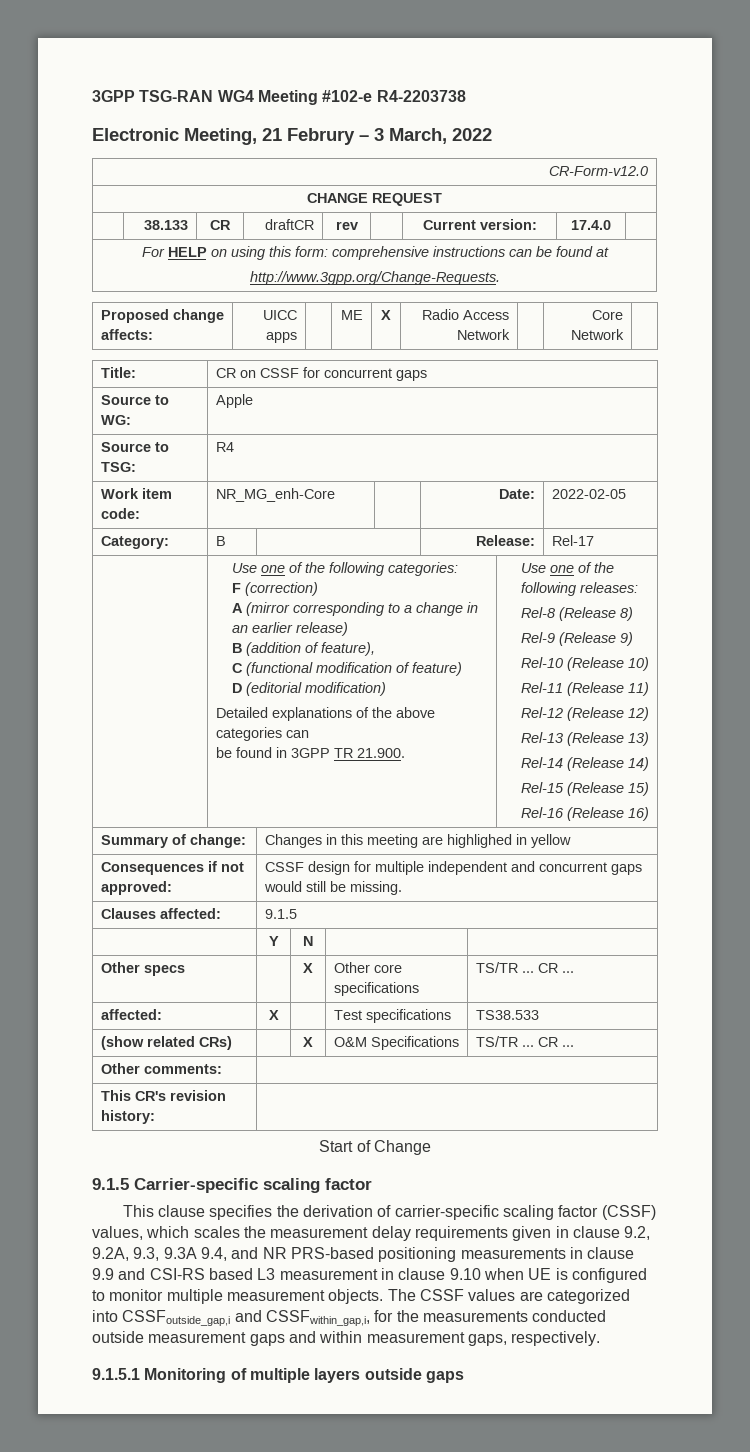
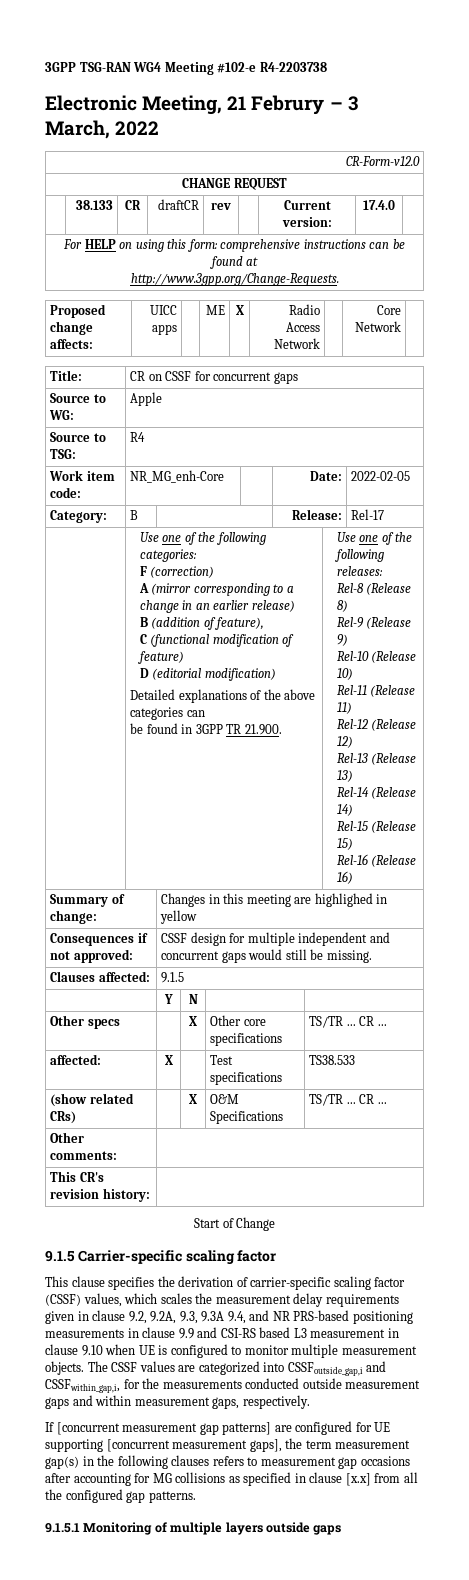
(601, 1338) none -> [45,1421,391,1435] [45,1438,411,1452] [45,1455,410,1469] [45,1472,418,1486] [45,1489,196,1503] // If [concurrent measurement gap patterns] are configured for UE supporting [concurrent measurement gaps], the term measurement gap(s) in the following clauses refers to measurement gap occasions after accounting for MG collisions as specified in clause [x.x] from all the configured gap patterns.

